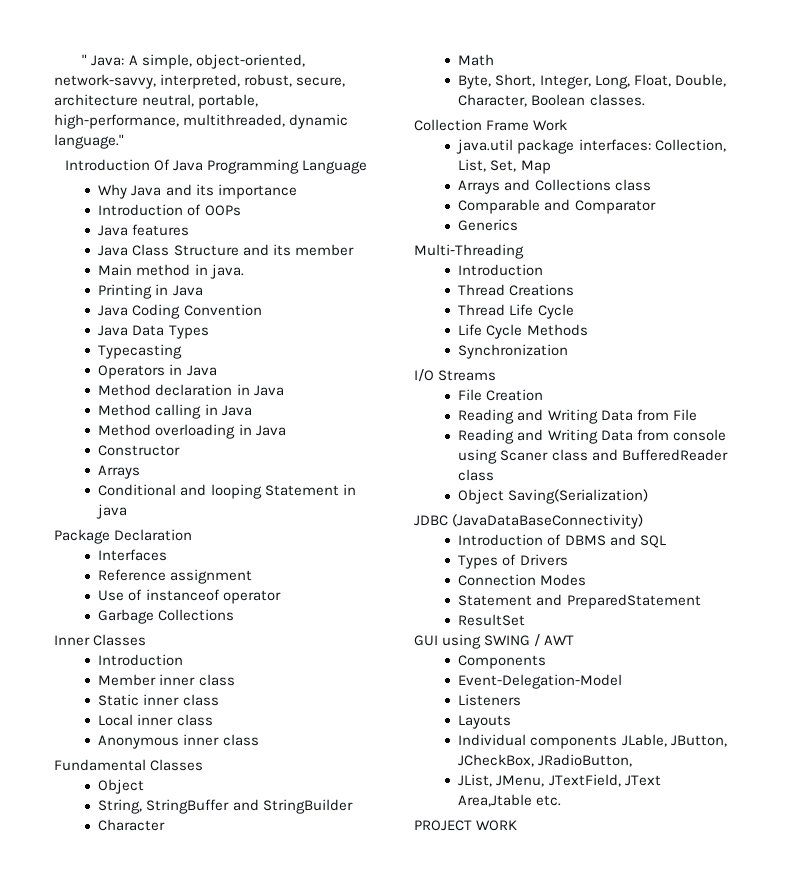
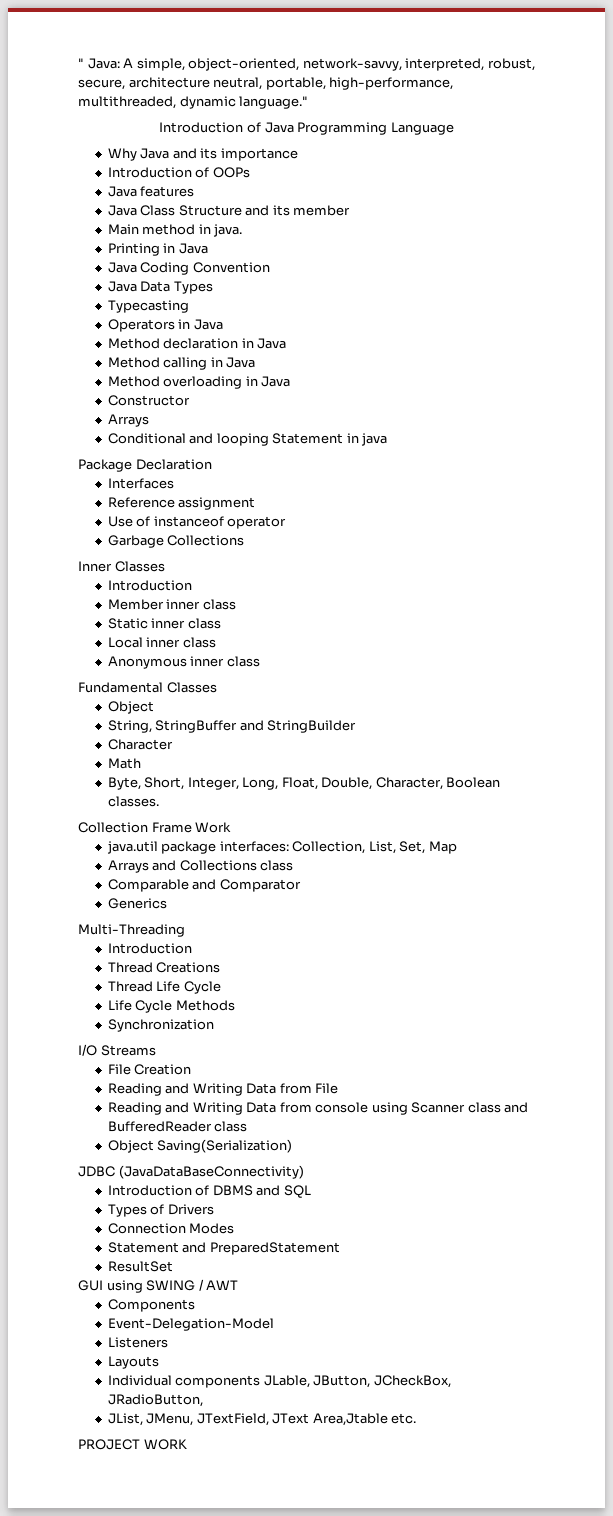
[153,159,170,171] Of -> [246,122,261,133] of
[500,450,549,461] Scaner -> [411,1102,466,1113] Scanner

